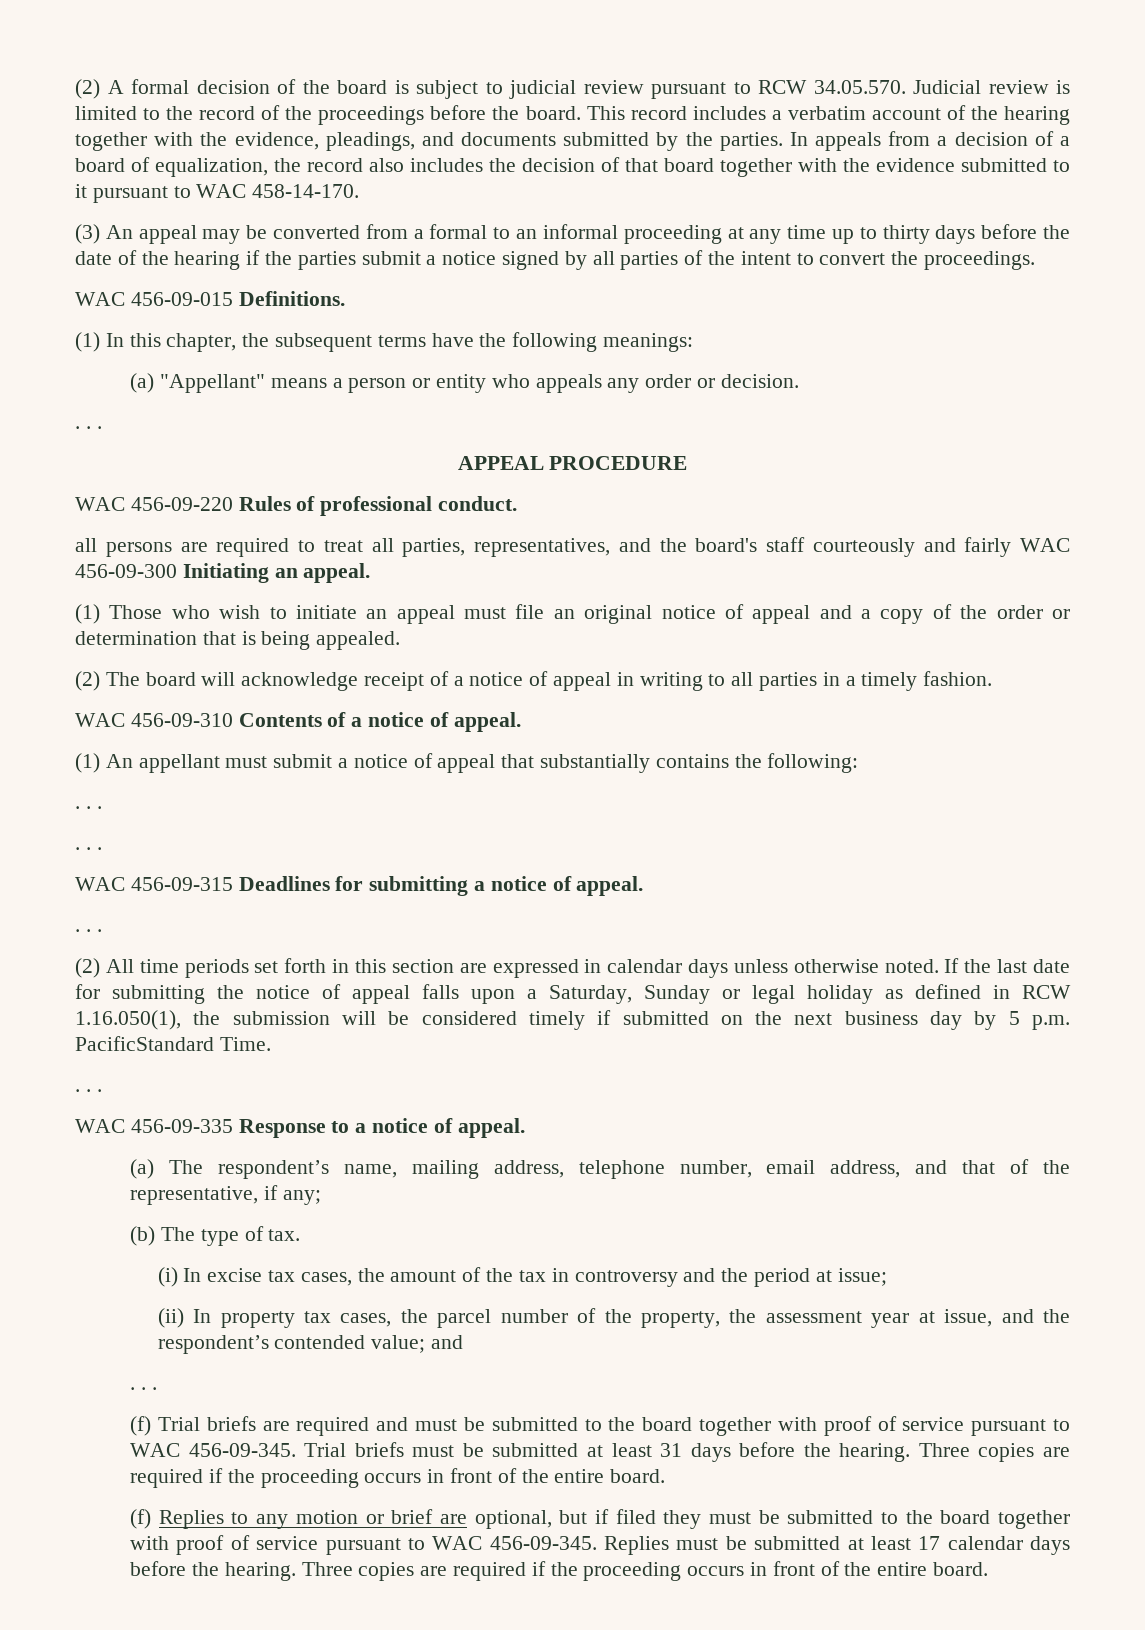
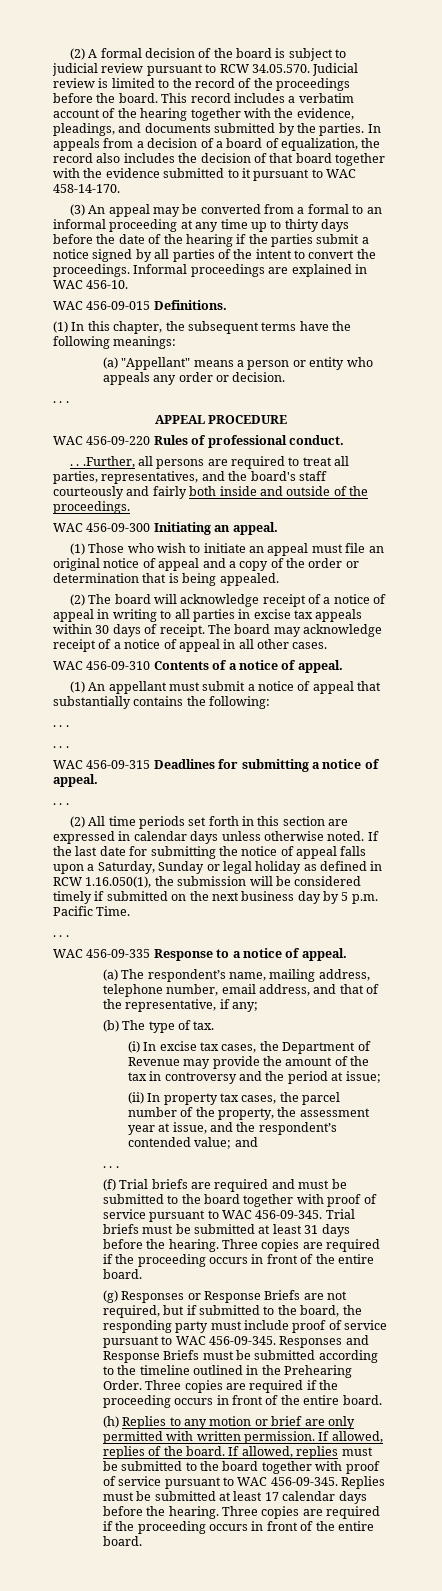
(1036, 260) none -> [133,264,367,277] [53,280,129,289] Informal proceedings are explained in WAC 456-10.
(518, 503) none -> [69,456,135,468] . . .Further,
(1012, 547) none -> [189,486,368,496] [53,501,130,514] both inside and outside of the proceedings. //
[845,671,993,691] a timely fashion. -> [253,609,363,622] [53,624,382,637] [53,639,328,652] excise tax appeals within 30 days of receipt. The board may acknowledge receipt of a notice of appeal in all other cases.
[75,1036,214,1051] PacificStandard -> [53,906,93,916] Pacific
(385, 1275) none -> [282,1041,371,1054] [127,1056,283,1069] Department of Revenue may provide the
[130,1509,152,1529] (f) -> [102,1290,348,1303] [102,1305,362,1318] [102,1320,388,1333] [102,1335,369,1348] [102,1350,378,1363] [102,1365,353,1378] [102,1380,339,1393] [102,1395,382,1408] [102,1416,119,1428] (g) Responses or Response Briefs are not required, but if submitted to the board, the responding party must include proof of service pursuant to WAC 456-09-345. Responses and Response Briefs must be submitted according to the timeline outlined in the Prehearing Order. Three copies are required if the proceeding occurs in front of the entire board. // (h)
[474,1509,702,1529] optional, but if filed they -> [327,1416,355,1429] [102,1431,383,1444] [102,1446,339,1459] only permitted with written permission. If allowed, replies of the board. If allowed, replies

